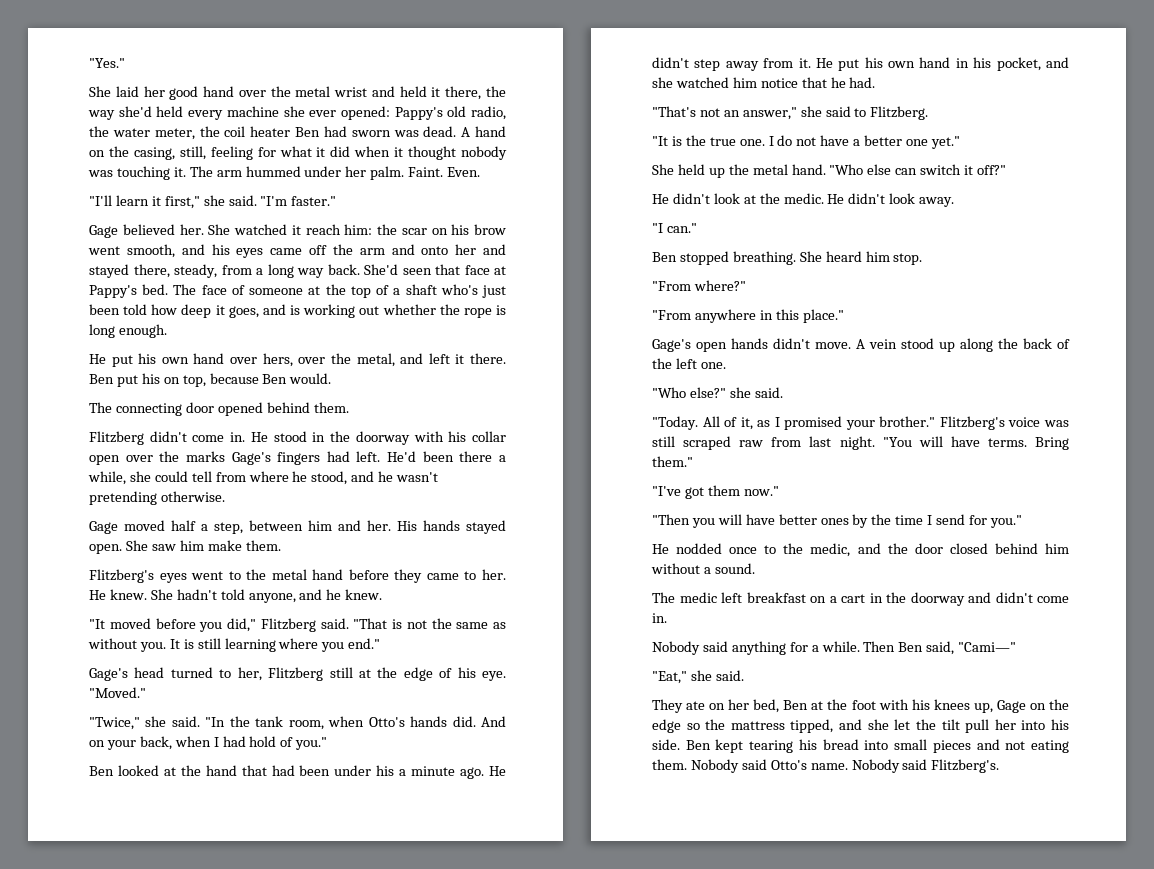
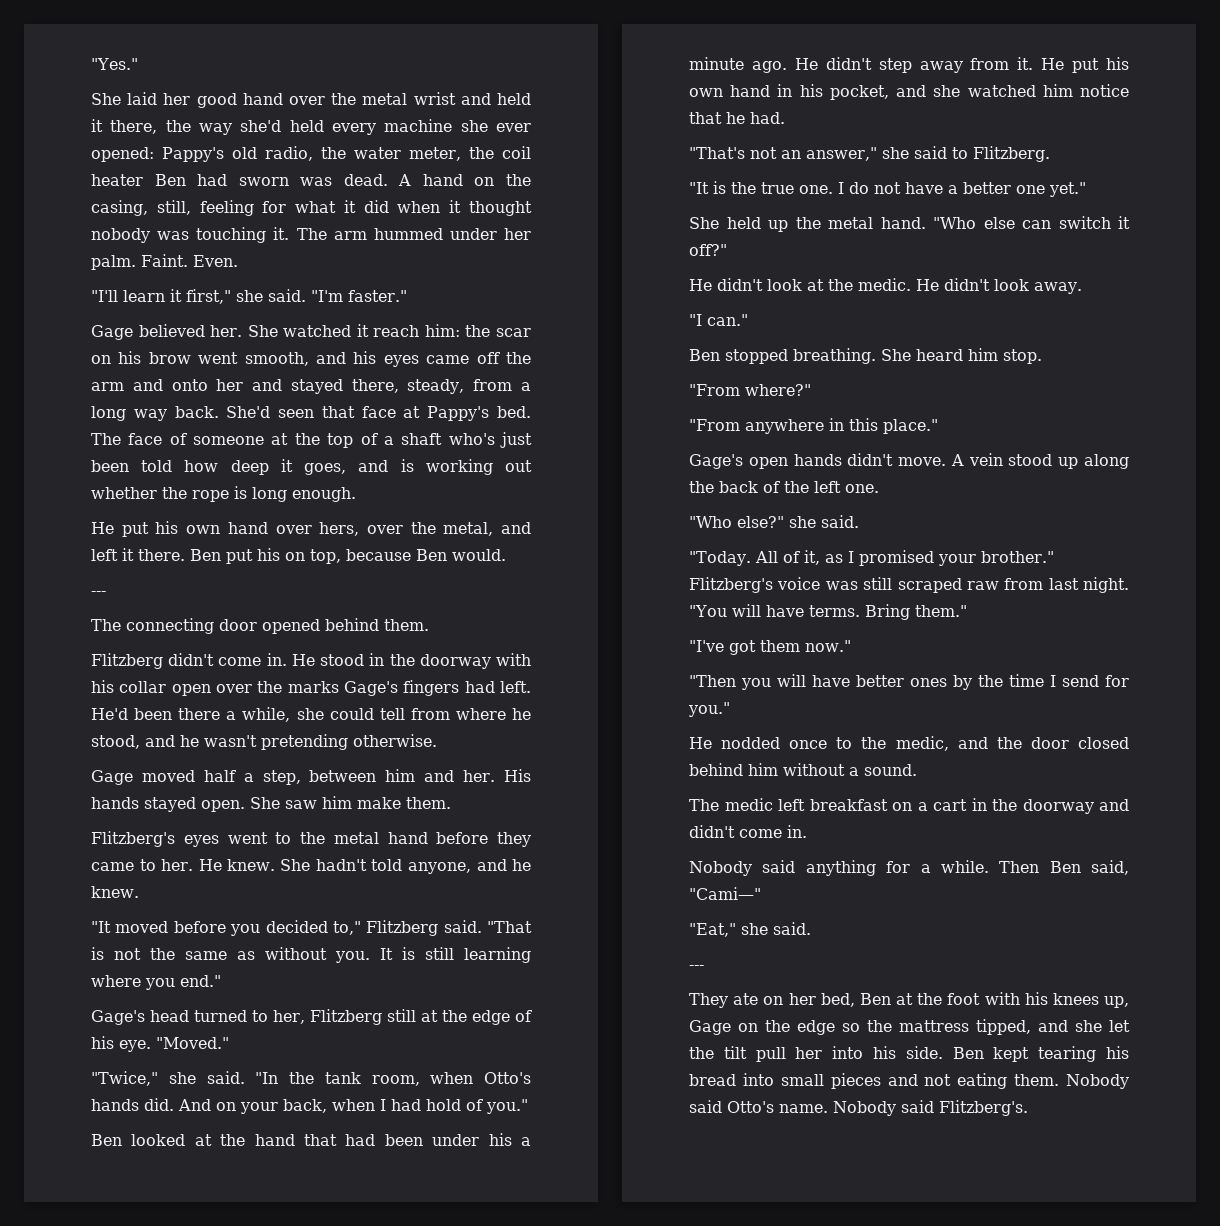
(332, 378) none -> [91,591,106,596] // ---
[227,618,256,632] did," -> [265,920,361,935] decided to,"
(744, 675) none -> [689,965,704,970] // ---

